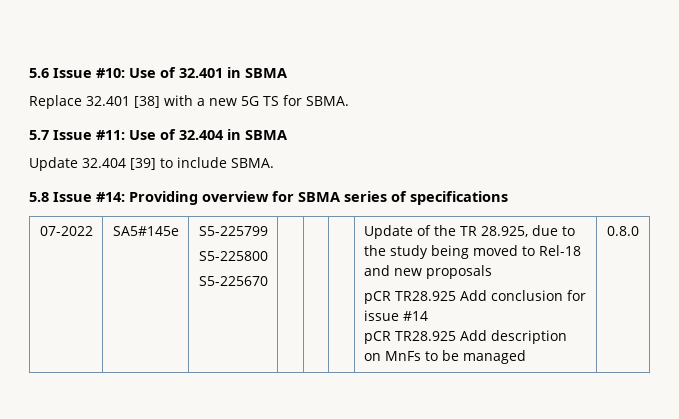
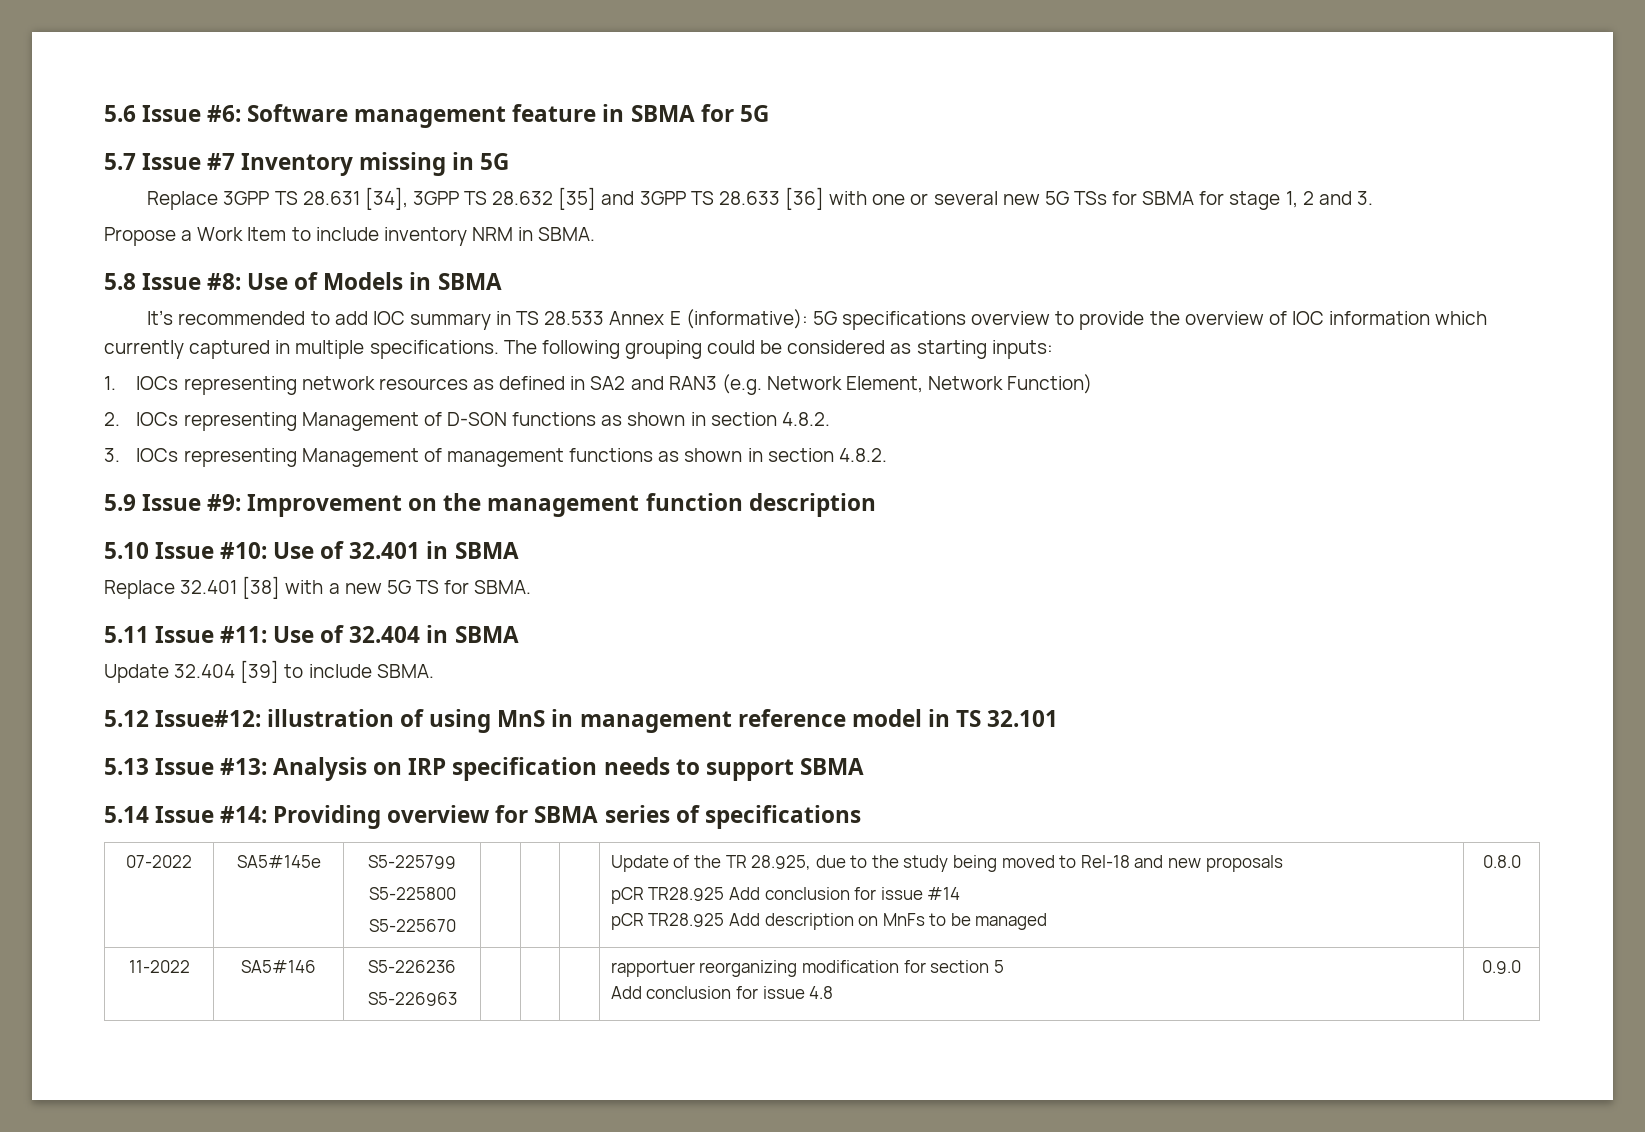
(92, 73) none -> [207,104,769,128] [104,152,510,176] [147,187,1373,210] [104,227,596,246] [104,272,502,290] [147,309,1488,330] [104,340,1053,359] [104,374,1093,395] [104,412,830,431] [104,448,887,467] [104,493,876,517] [104,542,215,559] #6: Software management feature in SBMA for 5G // 5.7 Issue #7 Inventory missing in 5G // Replace 3GPP TS 28.631 [34], 3GPP TS 28.632 [35] and 3GPP TS 28.633 [36] with one or several new 5G TSs for SBMA for stage 1, 2 and 3. // Propose a Work Item to include inventory NRM in SBMA. // 5.8 Issue #8: Use of Models in SBMA // It’s recommended to add IOC summary in TS 28.533 Annex E (informative): 5G specifications overview to provide the overview of IOC information which currently captured in multiple specifications. The following grouping could be considered as starting inputs: // 1. IOCs representing network resources as defined in SA2 and RAN3 (e.g. Network Element, Network Function) // 2. IOCs representing Management of D-SON functions as shown in section 4.8.2. // 3. IOCs representing Management of management functions as shown in section 4.8.2. // 5.9 Issue #9: Improvement on the management function description // 5.10 Issue
[29,130,49,140] 5.7 -> [104,626,149,643] 5.11
[29,192,49,202] 5.8 -> [104,709,1058,733] [104,757,864,781] [104,806,149,823] 5.12 Issue#12: illustration of using MnS in management reference model in TS 32.101 // 5.13 Issue #13: Analysis on IRP specification needs to support SBMA // 5.14
(639, 231) none -> [128,960,190,973] [241,960,316,973] [368,960,456,973] [367,992,457,1006] [610,960,1004,977] [610,986,834,999] [1482,960,1521,974] // 11-2022 | SA5#146 | S5-226236 // S5-226963 | | | | rapportuer reorganizing modification for section 5 // Add conclusion for issue 4.8 | 0.9.0

